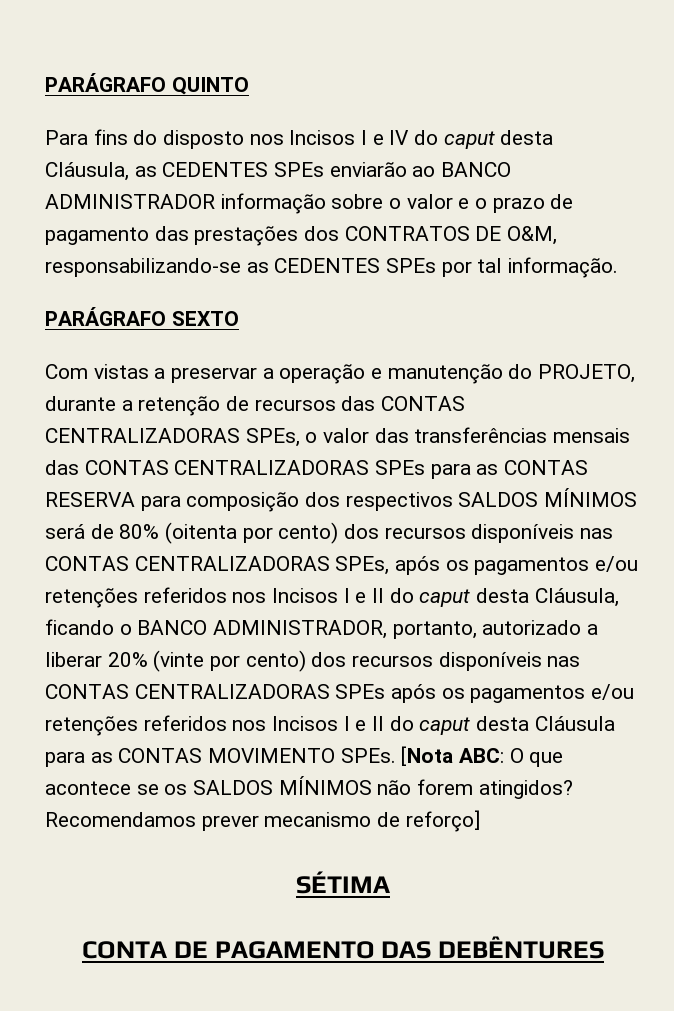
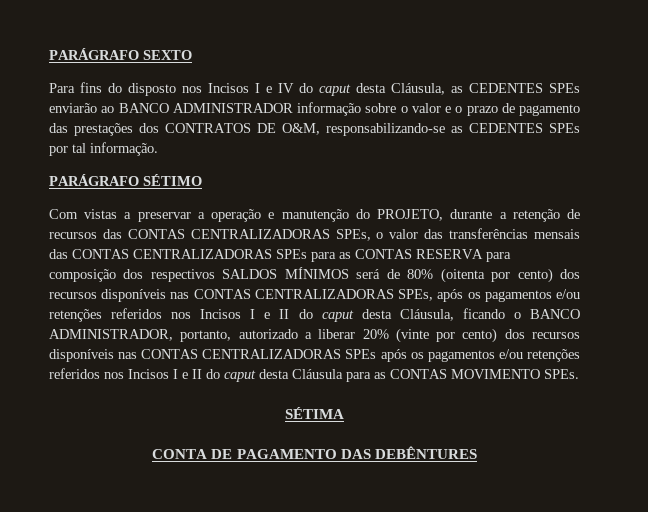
[45,73,249,95] PARÁGRAFO QUINTO -> [49,48,192,60] PARÁGRAFO SEXTO
[171,311,239,326] SEXTO -> [143,174,202,186] SÉTIMO
[401,746,564,767] [45,776,573,799] [45,810,480,832] [Nota ABC: O que acontece se os SALDOS MÍNIMOS não forem atingidos? Recomendamos prever mecanismo de reforço] -> (579, 374) none

